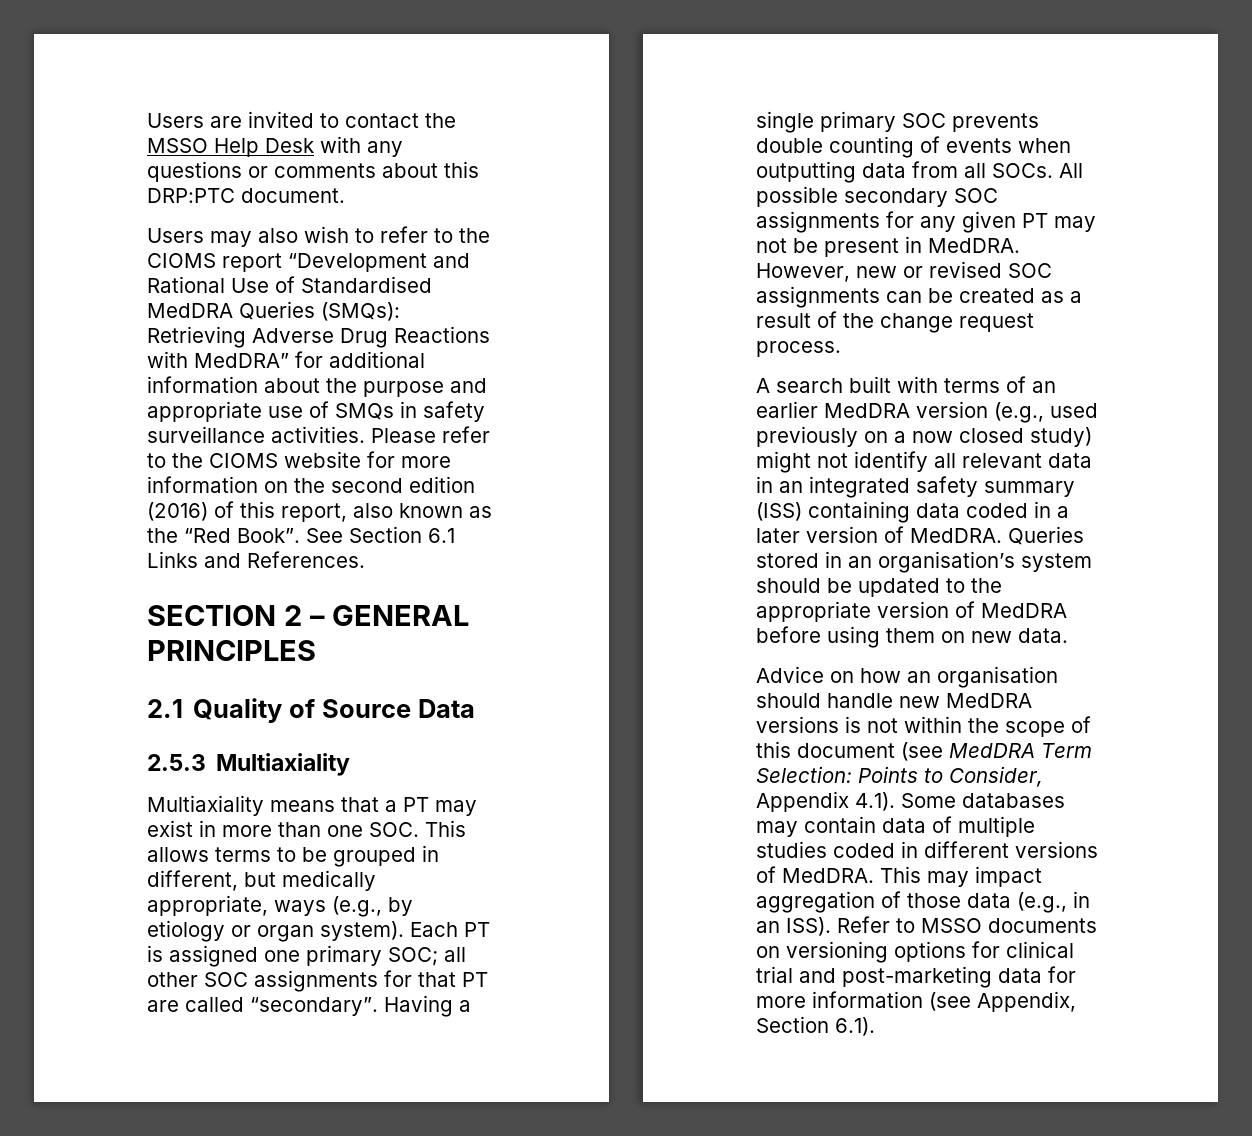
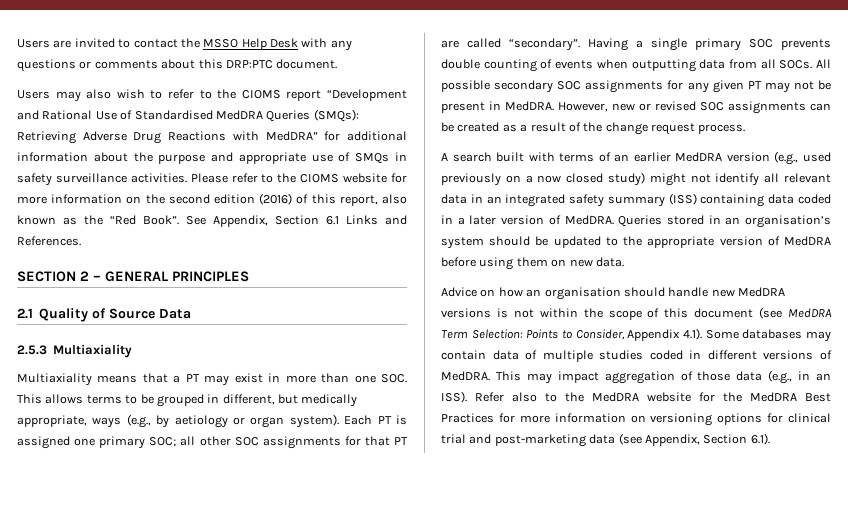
(343, 535) none -> [213,215,268,227] Appendix,
[147,920,225,942] etiology -> [174,415,228,428] aetiology
[896,918,1097,933] to MSSO documents -> [512,392,831,402] [441,413,626,423] also to the MedDRA website for the MedDRA Best Practices for more information
[1048,966,1076,983] [756,991,923,1008] for more information -> (616, 439) none

